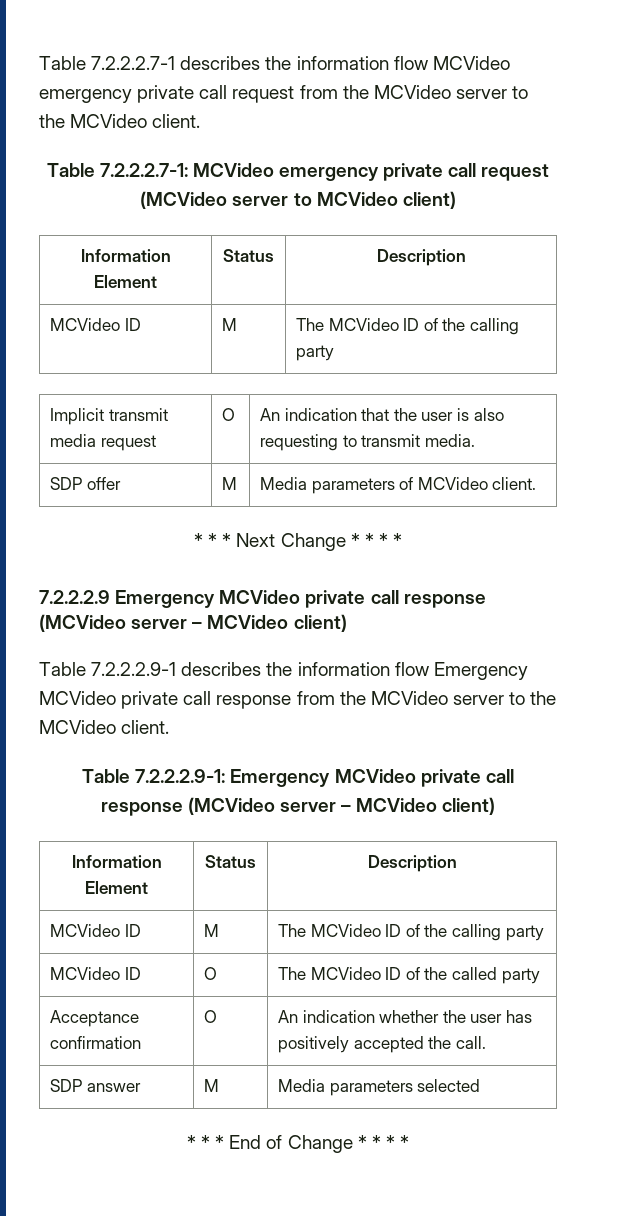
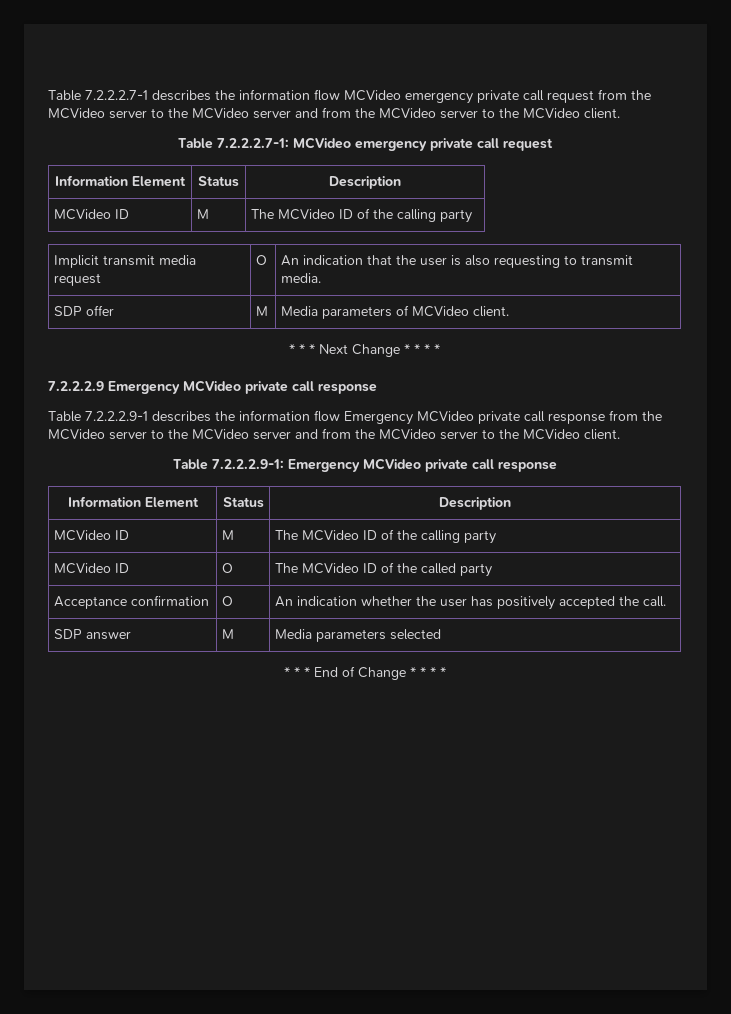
(148, 121) none -> [253,107,580,119] server and from the MCVideo server to the MCVideo
[140,191,456,209] (MCVideo server to MCVideo client) -> (553, 144) none
[39,614,347,632] (MCVideo server – MCVideo client) -> (377, 388) none
(116, 727) none -> [253,428,580,440] server and from the MCVideo server to the MCVideo
[187,797,496,815] (MCVideo server – MCVideo client) -> (557, 466) none

